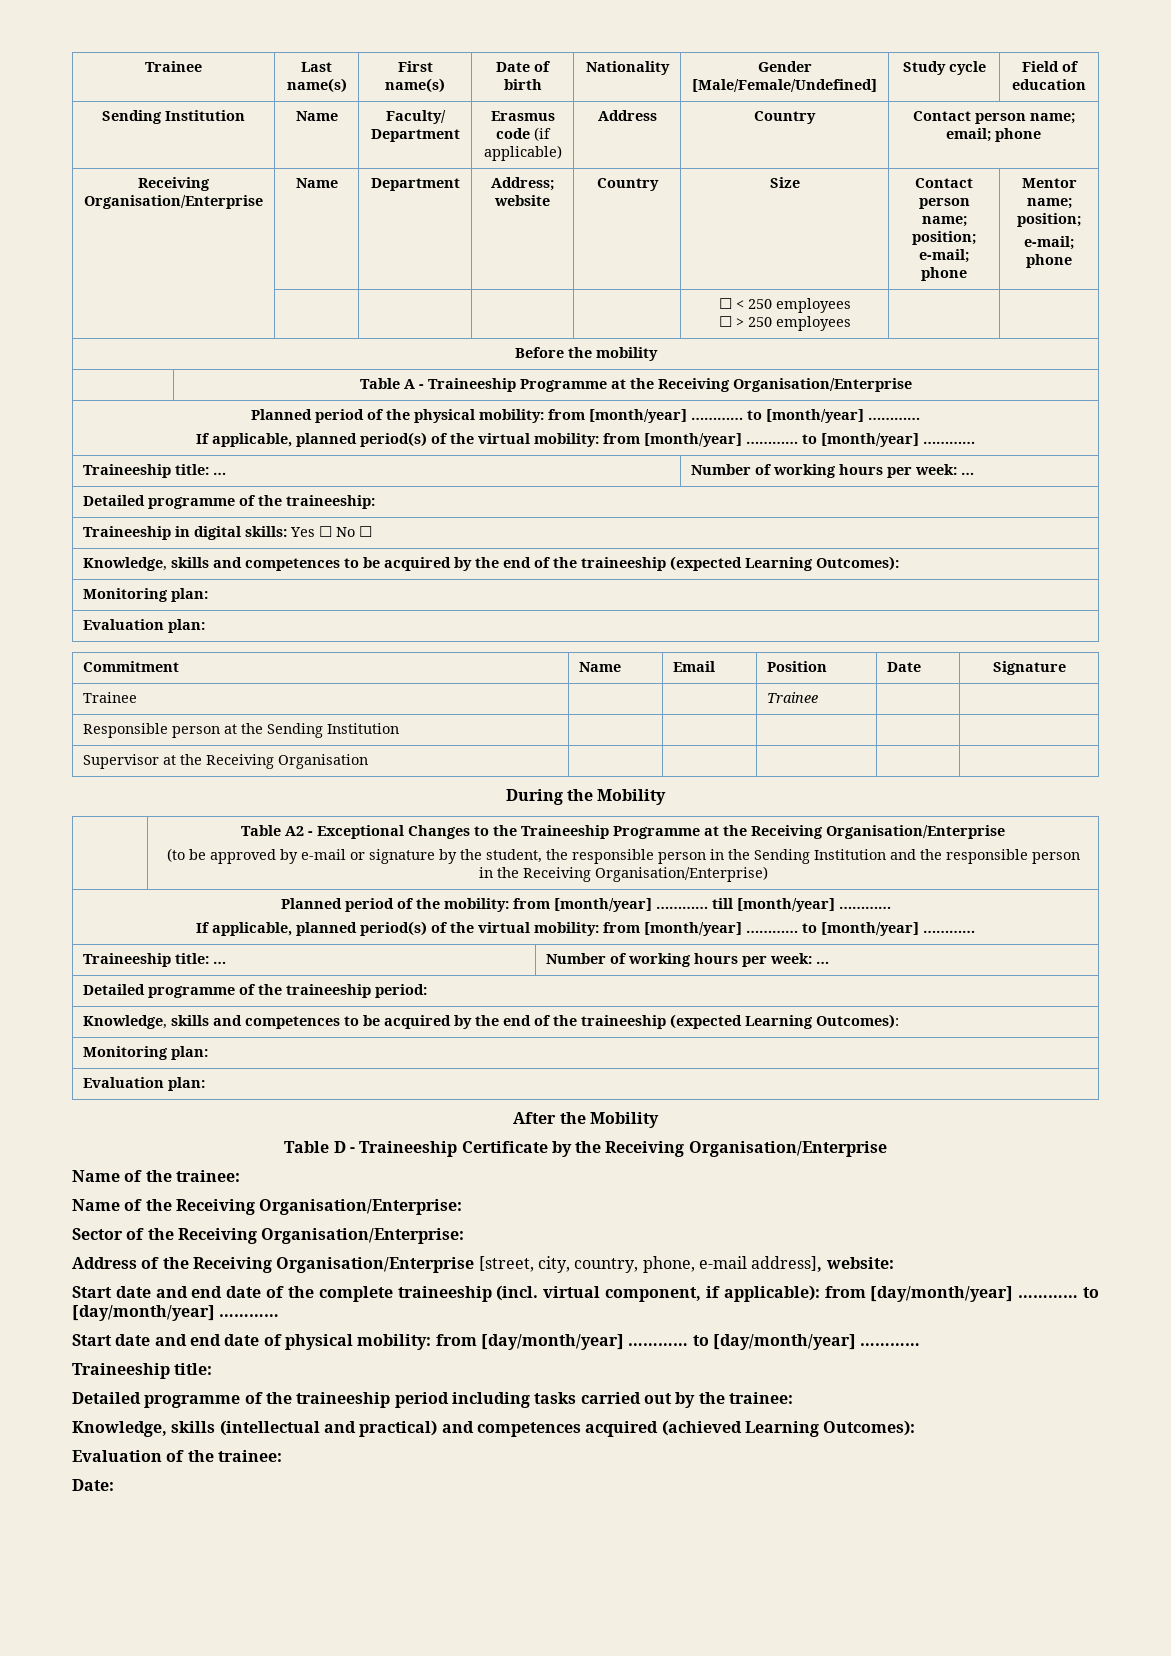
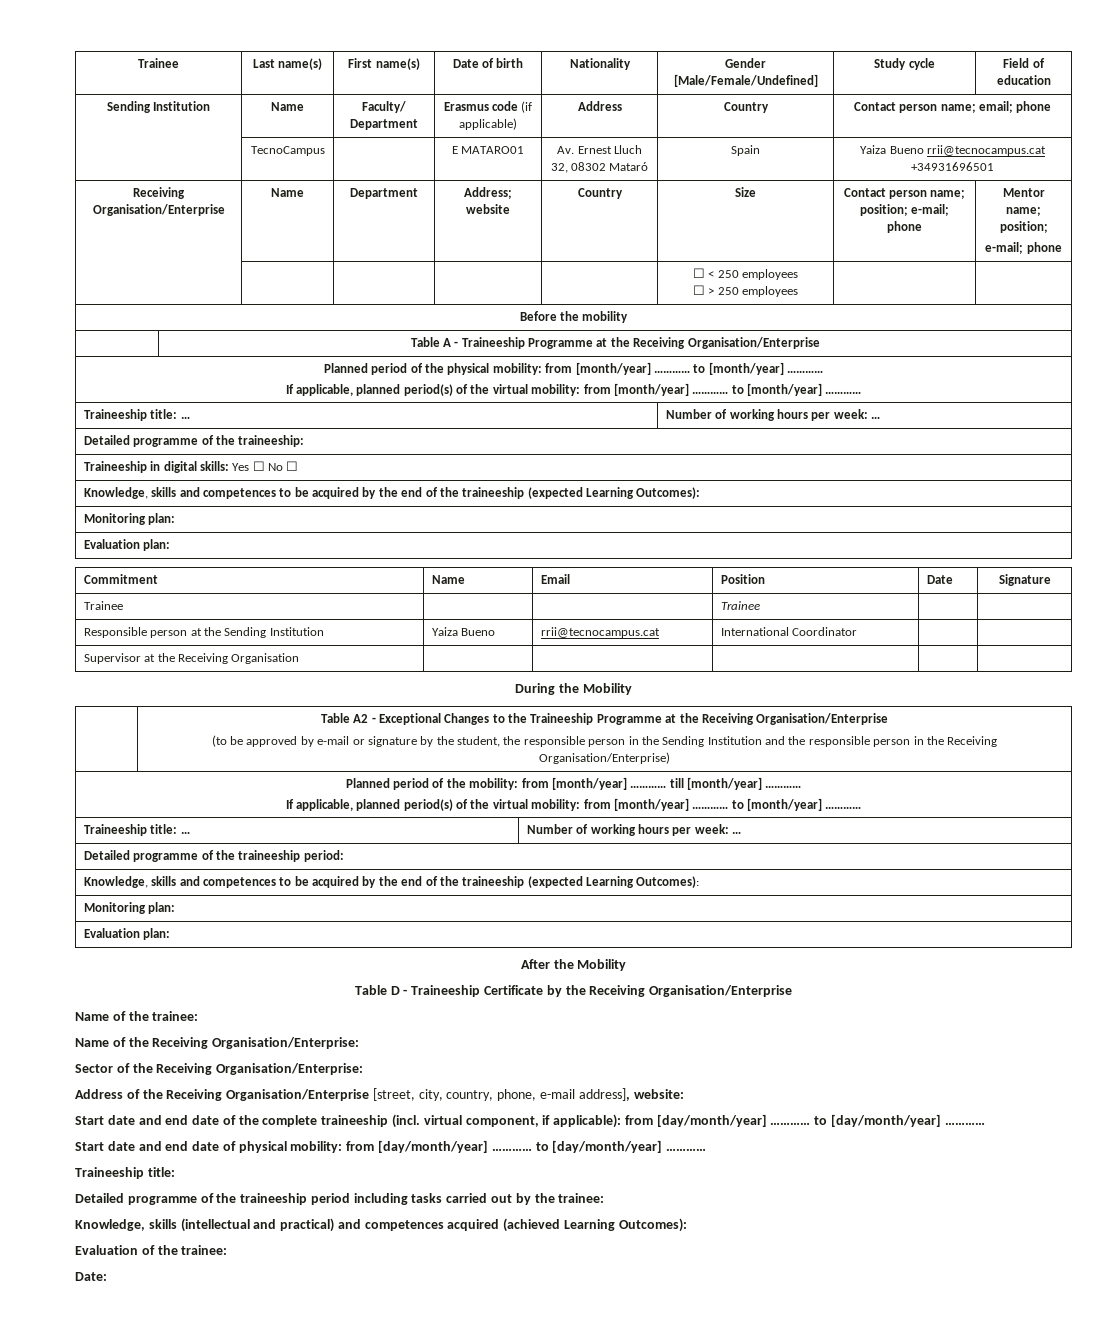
(1041, 135) none -> [250,146,325,156] [451,146,525,154] [557,145,642,154] [550,162,649,173] [731,145,760,156] [860,145,1046,156] [911,162,994,171] // | TecnoCampus | | E MATARO01 | Av. Ernest Lluch 32, 08302 Mataró | Spain | Yaiza Bueno rrii@tecnocampus.cat +34931696501
(400, 728) | | -> [431,627,496,636] [540,627,660,638] [720,627,858,636] Yaiza Bueno | rrii@tecnocampus.cat | International Coordinator

